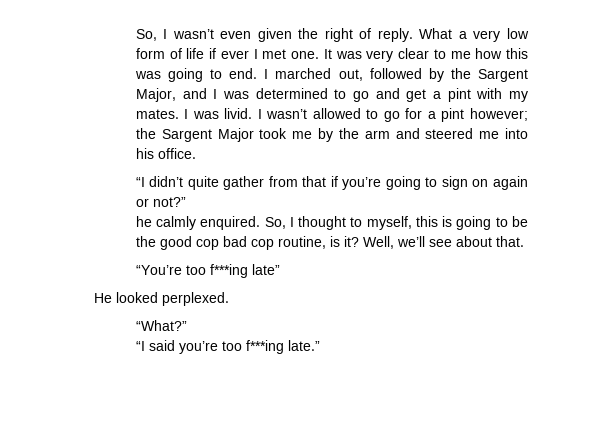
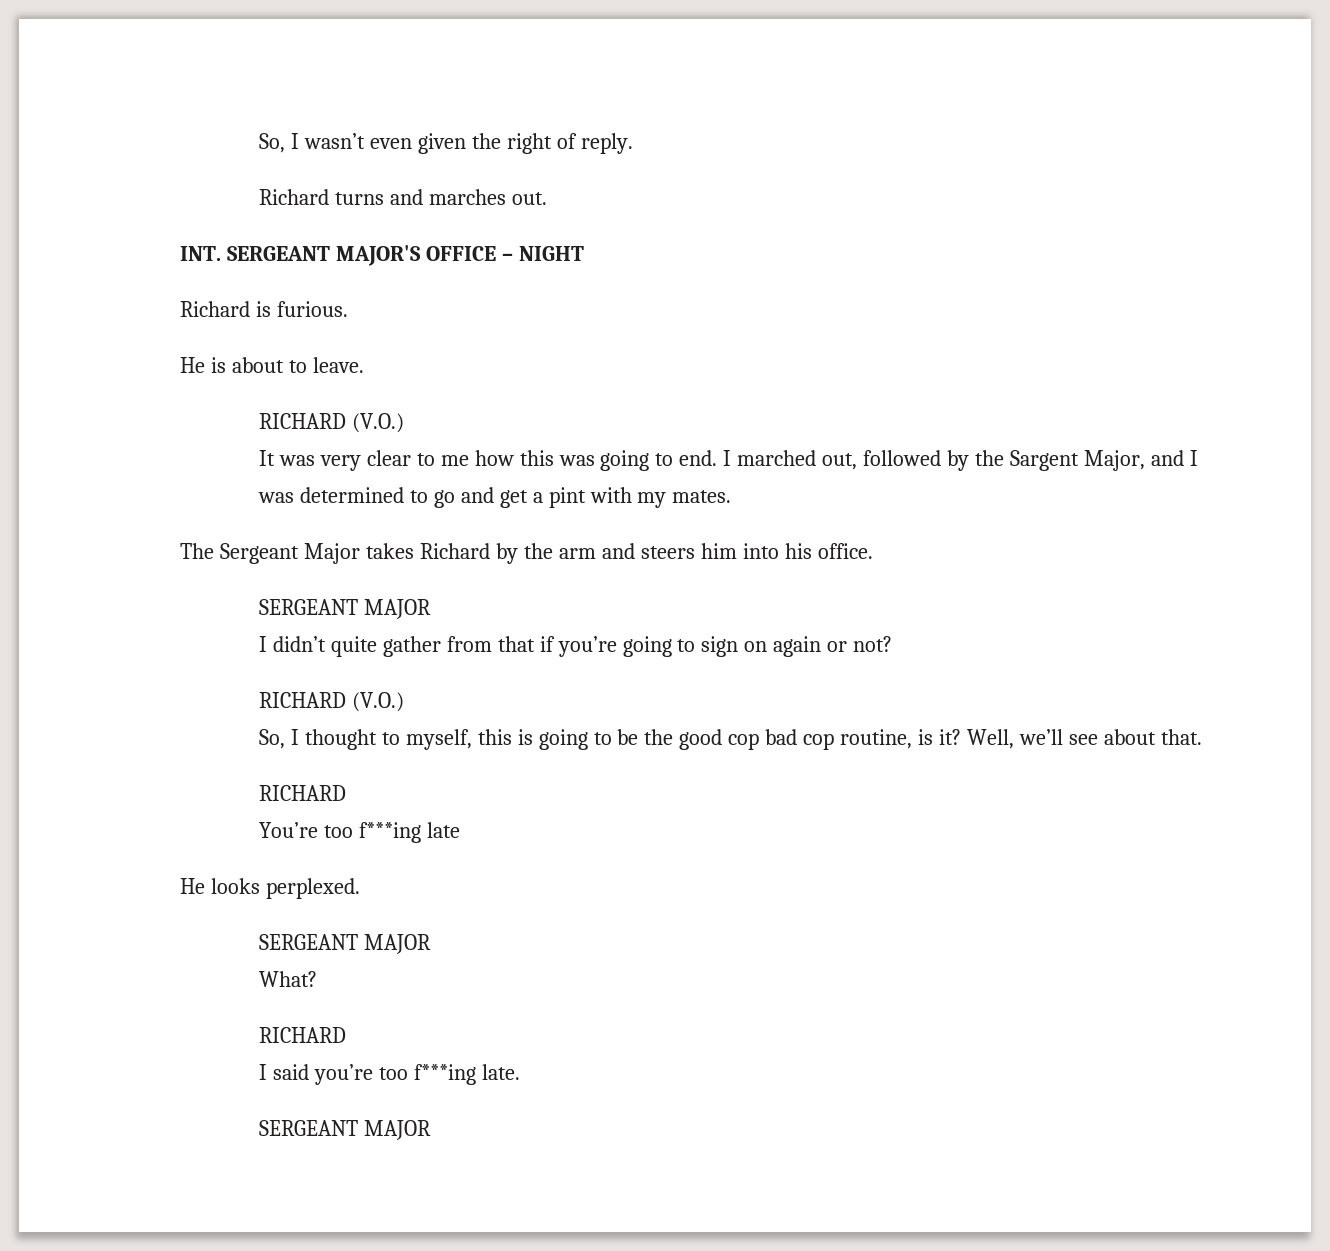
[419,28,529,42] [135,48,320,59] What a very low form of life if ever I met one. -> [258,189,547,205] [180,245,585,266] [180,301,349,317] [180,357,365,373] [258,413,404,433] // Richard turns and marches out. // INT. SERGEANT MAJOR'S OFFICE – NIGHT // Richard is furious. // He is about to leave. // RICHARD (V.O.) //
[184,108,528,122] [135,128,313,142] I was livid. I wasn’t allowed to go for a pint however; the Sargent Major took me -> [180,543,491,564] // The Sergeant Major takes Richard
[425,128,500,139] steered me -> [640,543,737,559] steers him
[135,177,145,187] “I -> [258,599,431,619] [258,636,267,652] SERGEANT MAJOR // I
[152,197,186,207] [135,216,261,230] not?” // he calmly enquired. -> [853,636,893,652] [258,692,404,712] not? // RICHARD (V.O.) //
[135,264,280,278] [93,292,158,303] “You’re too f***ing late” // He looked -> [258,785,346,801] [258,822,460,843] [180,878,261,894] RICHARD // You’re too f***ing late // He looks
[135,320,187,331] [135,341,145,351] “What?” // “I -> [258,934,431,954] [258,971,317,987] [258,1027,346,1043] [258,1064,267,1080] SERGEANT MAJOR // What? // RICHARD // I
[287,340,320,351] late.” -> [481,1064,520,1080] [258,1120,431,1140] late. // SERGEANT MAJOR

